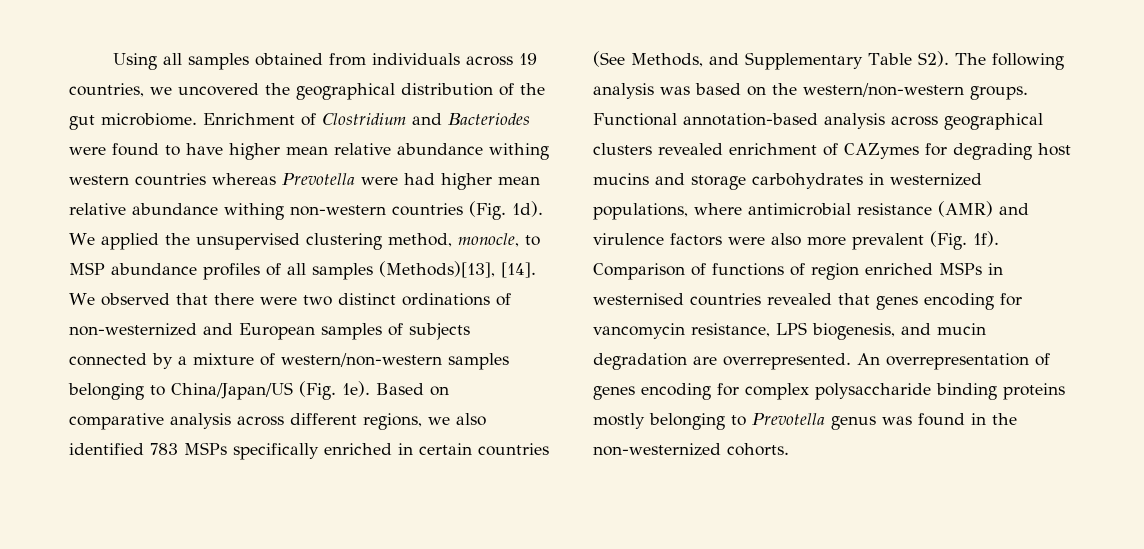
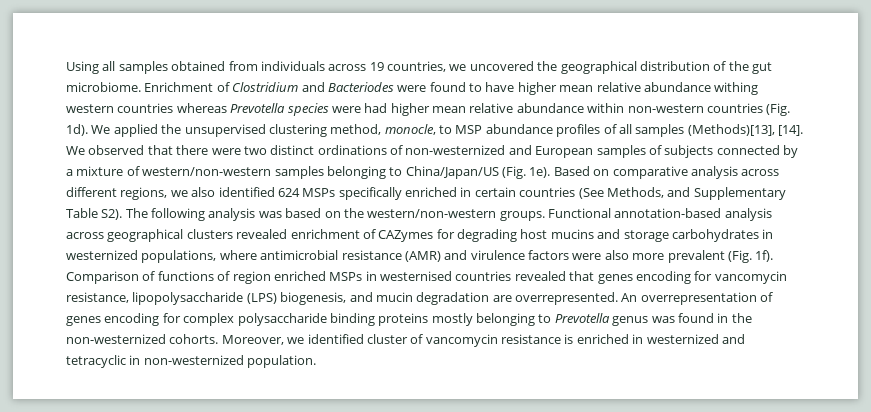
(355, 179) none -> [287,103,329,116] species
[224,203,284,220] withing -> [587,103,625,113] within
[150,443,178,455] 783 -> [277,188,300,197] 624
[776,322,807,335] LPS -> [132,292,277,305] lipopolysaccharide (LPS)
(789, 449) none -> [221,334,745,347] [66,355,317,368] Moreover, we identified cluster of vancomycin resistance is enriched in westernized and tetracyclic in non-westernized population.

